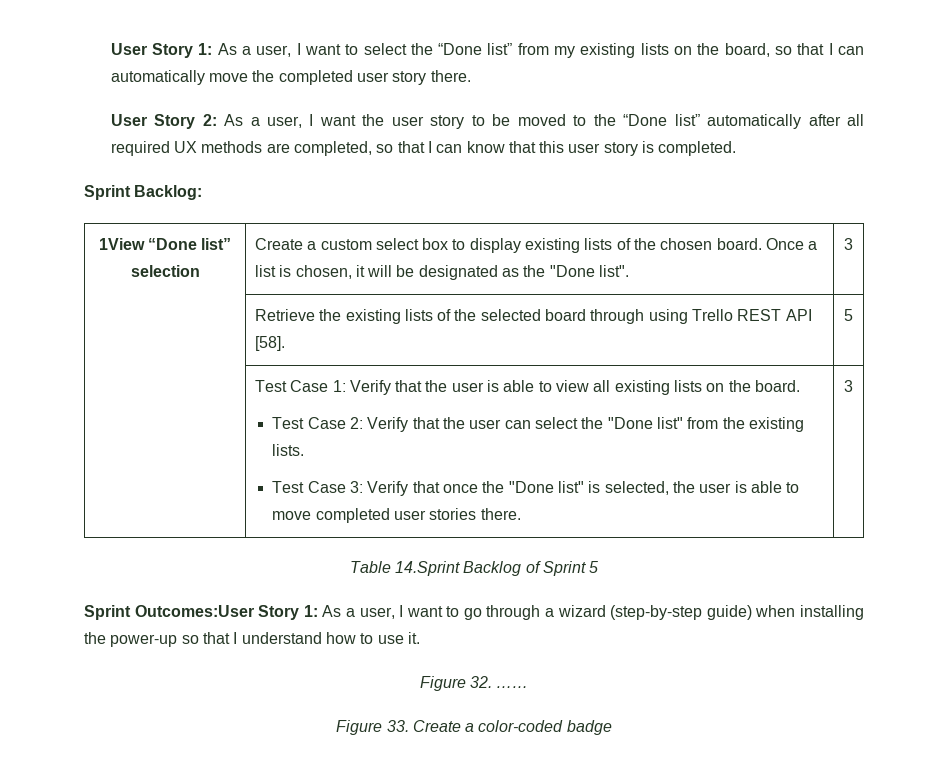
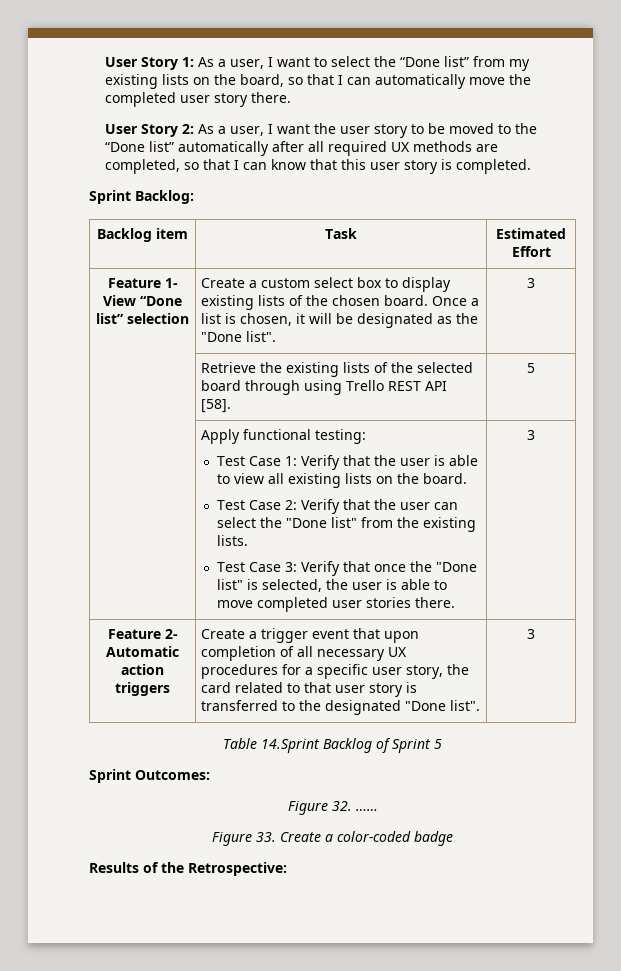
[98,238,145,250] 1View -> [97,228,188,242] [325,228,357,239] [496,228,566,239] [511,246,551,257] [107,278,178,288] [103,295,136,306] Backlog item | Task | Estimated Effort // Feature 1- View
(853, 315) none -> [201,429,367,444] Apply functional testing: //
(853, 386) none -> [107,629,178,639] [106,646,179,657] [121,664,164,675] [115,682,170,696] [201,628,420,643] [201,646,408,661] [201,664,470,679] [201,682,418,697] [201,700,481,715] [527,629,535,639] // Feature 2- Automatic action triggers | Create a trigger event that upon completion of all necessary UX procedures for a specific user story, the card related to that user story is transferred to the designated "Done list". | 3
[134,605,864,620] [84,632,420,647] Outcomes:User Story 1: As a user, I want to go through a wizard (step-by-step guide) when installing the power-up so that I understand how to use it. -> [135,770,210,780] Outcomes:
(612, 727) none -> [89,862,287,876] // Results of the Retrospective:

